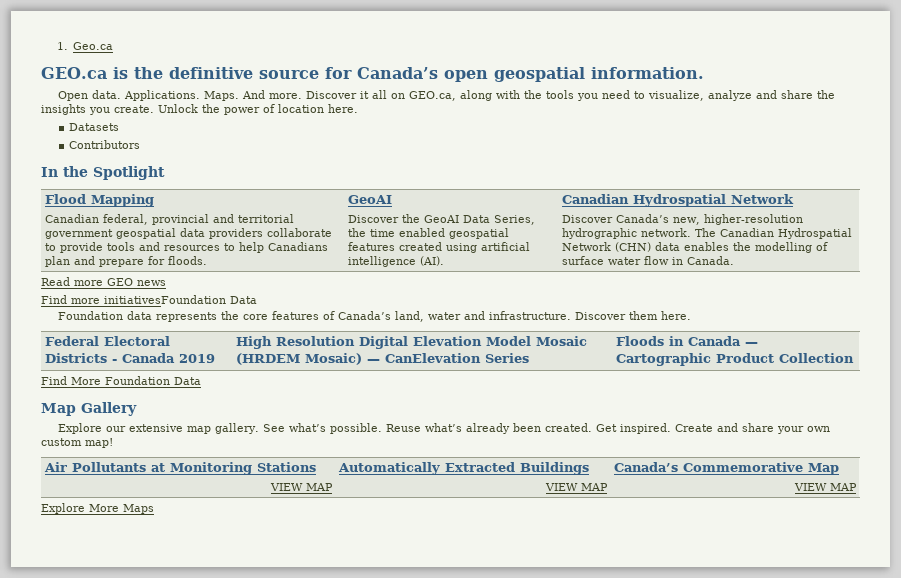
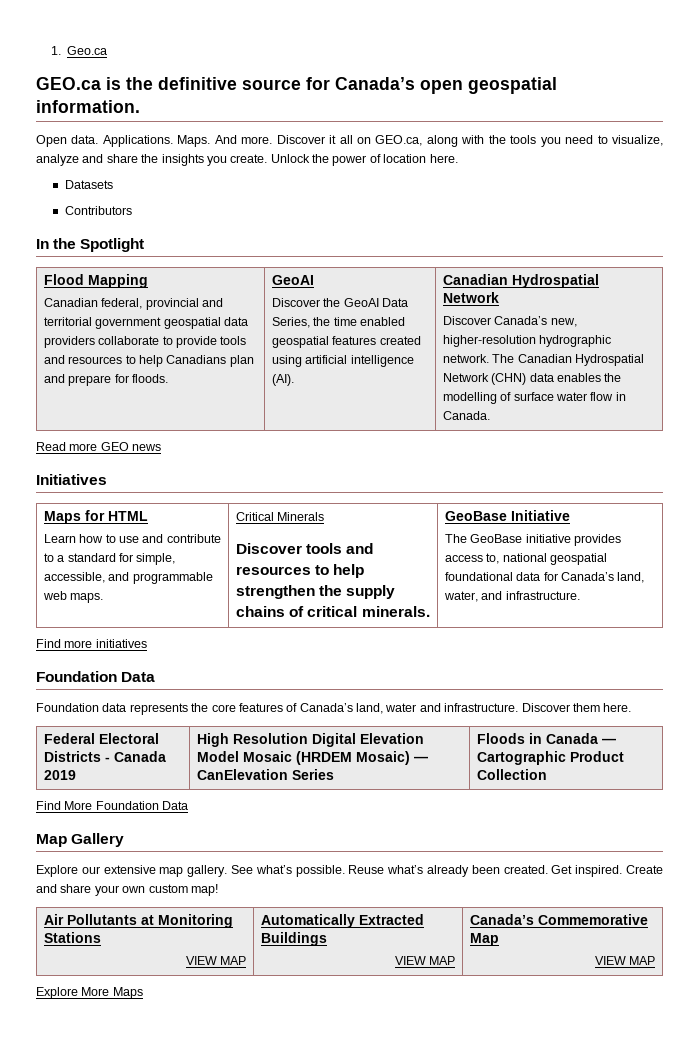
(166, 283) none -> [36,474,107,485] [43,510,148,524] [43,534,221,543] [43,553,176,565] [43,572,213,584] [42,591,104,603] [235,512,325,521] [235,543,374,554] [235,564,365,578] [235,585,396,599] [235,606,430,617] [444,510,570,521] [444,534,622,546] [444,553,608,565] [444,572,645,583] [443,591,580,602] // Initiatives // Maps for HTML // Learn how to use and contribute to a standard for simple, accessible, and programmable web maps. | Critical Minerals // Discover tools and resources to help strengthen the supply chains of critical minerals. | GeoBase Initiative // The GeoBase initiative provides access to, national geospatial foundational data for Canada’s land, water, and infrastructure.
[104,295,226,304] initiativesFoundation -> [95,639,147,648] [36,671,117,682] initiatives // Foundation

